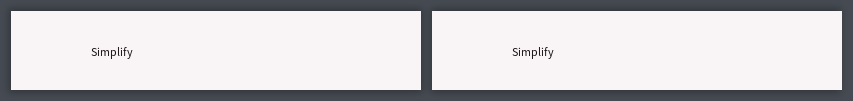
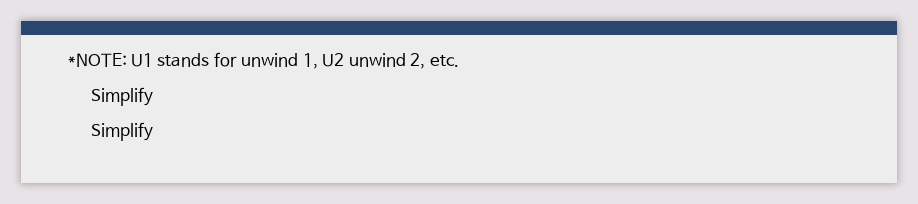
(91, 53) none -> [67,52,459,69] *NOTE: U1 stands for unwind 1, U2 unwind 2, etc. //

